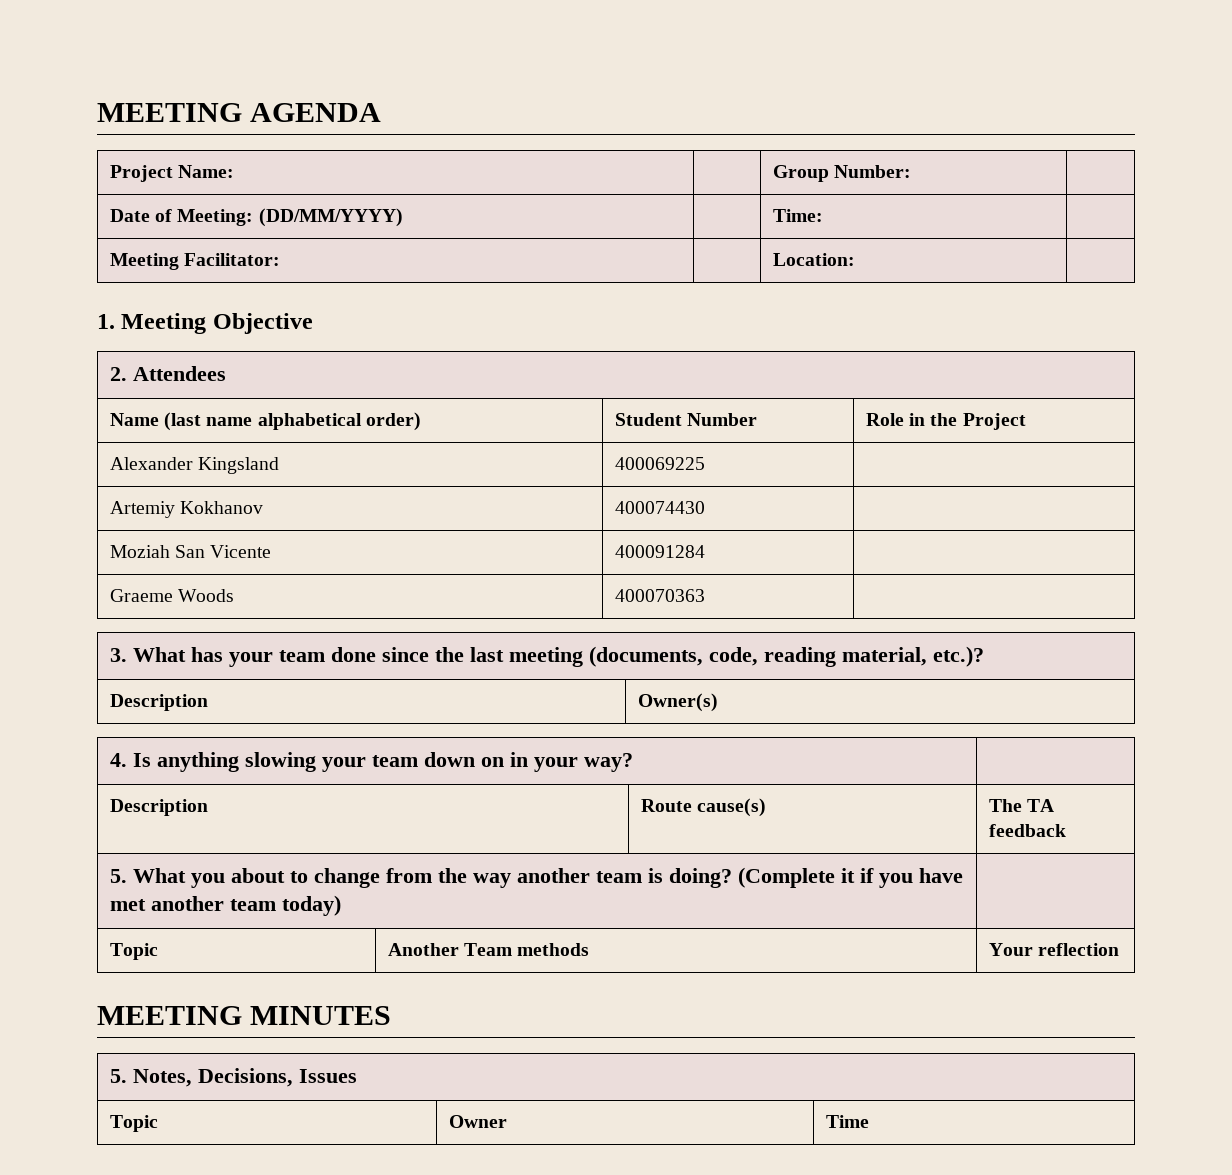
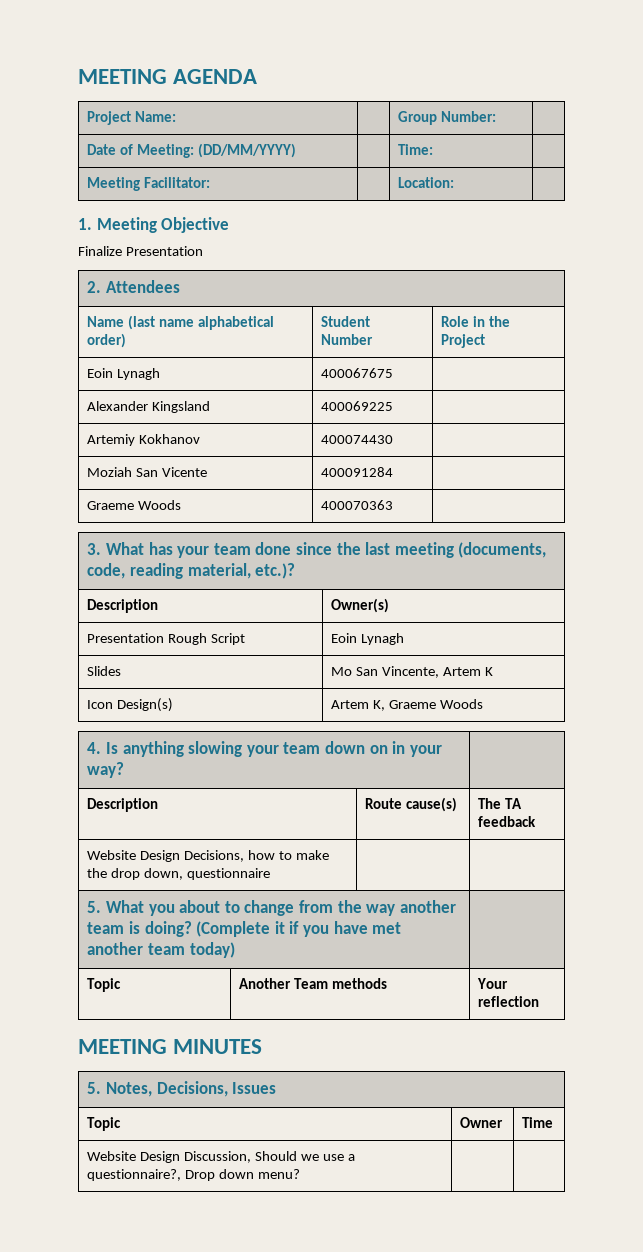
(313, 323) none -> [78,246,203,256] // Finalize Presentation
(1026, 421) none -> [87,368,161,380] [321,368,394,378] // Eoin Lynagh | 400067675 |
(718, 702) none -> [87,633,246,645] [331,633,405,645] [87,666,122,676] [331,666,494,678] [87,698,174,712] [331,699,484,711] // Presentation Rough Script | Eoin Lynagh // Slides | Mo San Vincente, Artem K // Icon Design(s) | Artem K, Graeme Woods
(1066, 830) none -> [87,850,329,862] [87,868,271,880] // Website Design Decisions, how to make the drop down, questionnaire | |
(869, 1121) none -> [87,1151,355,1163] [87,1169,301,1181] // Website Design Discussion, Should we use a questionnaire?, Drop down menu? | |

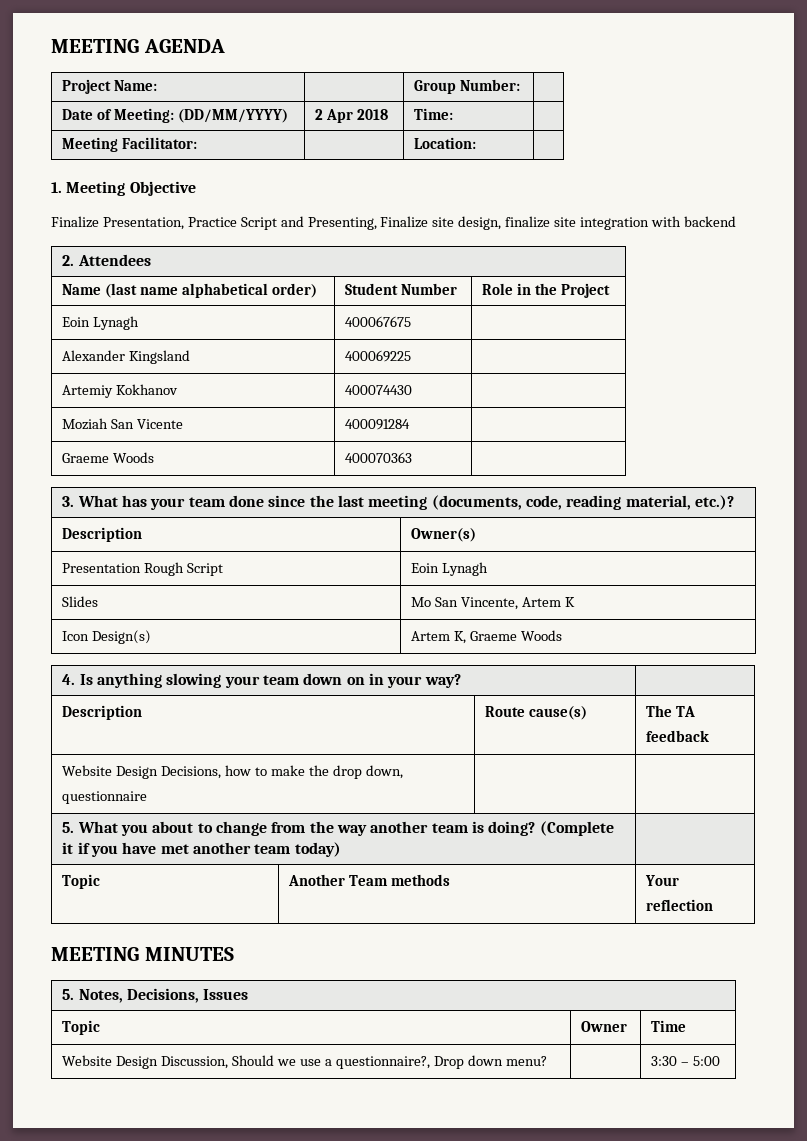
(297, 150) none -> [315,109,389,123] 2 Apr 2018
[125,246,203,256] Presentation -> [102,216,736,230] Presentation, Practice Script and Presenting, Finalize site design, finalize site integration with backend
(301, 1174) none -> [651,1056,721,1066] 3:30 – 5:00

